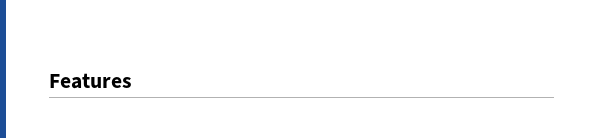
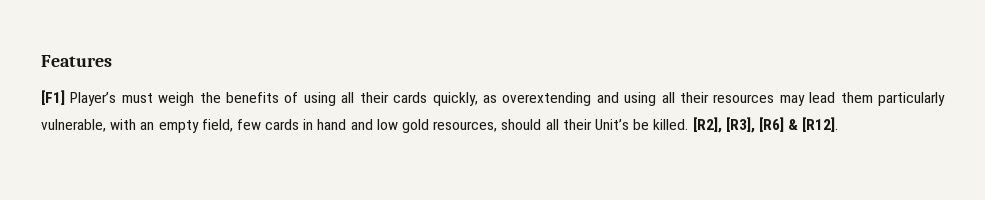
(132, 81) none -> [41,90,945,106] [41,117,839,133] // [F1] Player’s must weigh the benefits of using all their cards quickly, as overextending and using all their resources may lead them particularly vulnerable, with an empty field, few cards in hand and low gold resources, should all their Unit’s be killed. [R2], [R3], [R6] & [R12].

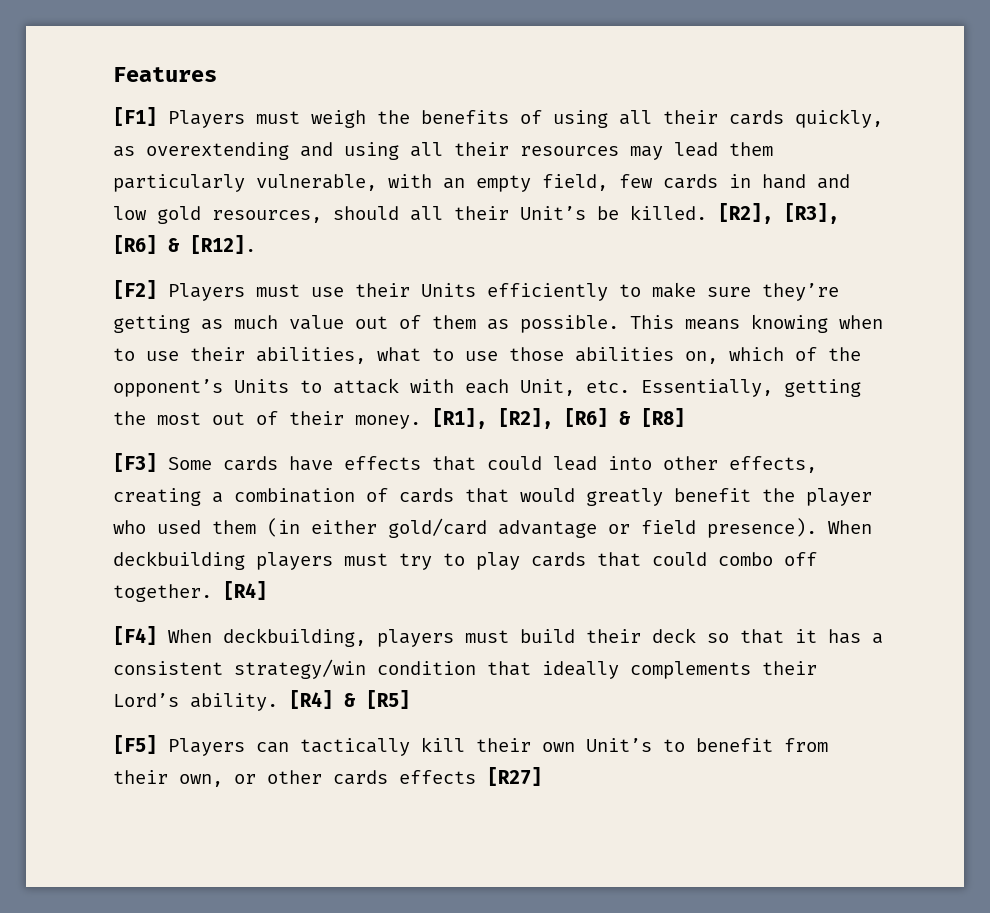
[70,92,117,106] Player’s -> [168,110,245,128] Players
(839, 124) none -> [113,280,839,301] [113,314,883,333] [113,347,861,364] [113,378,861,397] [113,408,685,429] [113,453,817,473] [113,488,872,506] [113,518,872,538] [113,551,817,570] [113,581,267,602] [113,626,883,647] [113,659,817,679] [113,690,410,711] [113,735,828,756] [113,767,542,787] // [F2] Players must use their Units efficiently to make sure they’re getting as much value out of them as possible. This means knowing when to use their abilities, what to use those abilities on, which of the opponent’s Units to attack with each Unit, etc. Essentially, getting the most out of their money. [R1], [R2], [R6] & [R8] // [F3] Some cards have effects that could lead into other effects, creating a combination of cards that would greatly benefit the player who used them (in either gold/card advantage or field presence). When deckbuilding players must try to play cards that could combo off together. [R4] // [F4] When deckbuilding, players must build their deck so that it has a consistent strategy/win condition that ideally complements their Lord’s ability. [R4] & [R5] // [F5] Players can tactically kill their own Unit’s to benefit from their own, or other cards effects [R27]

